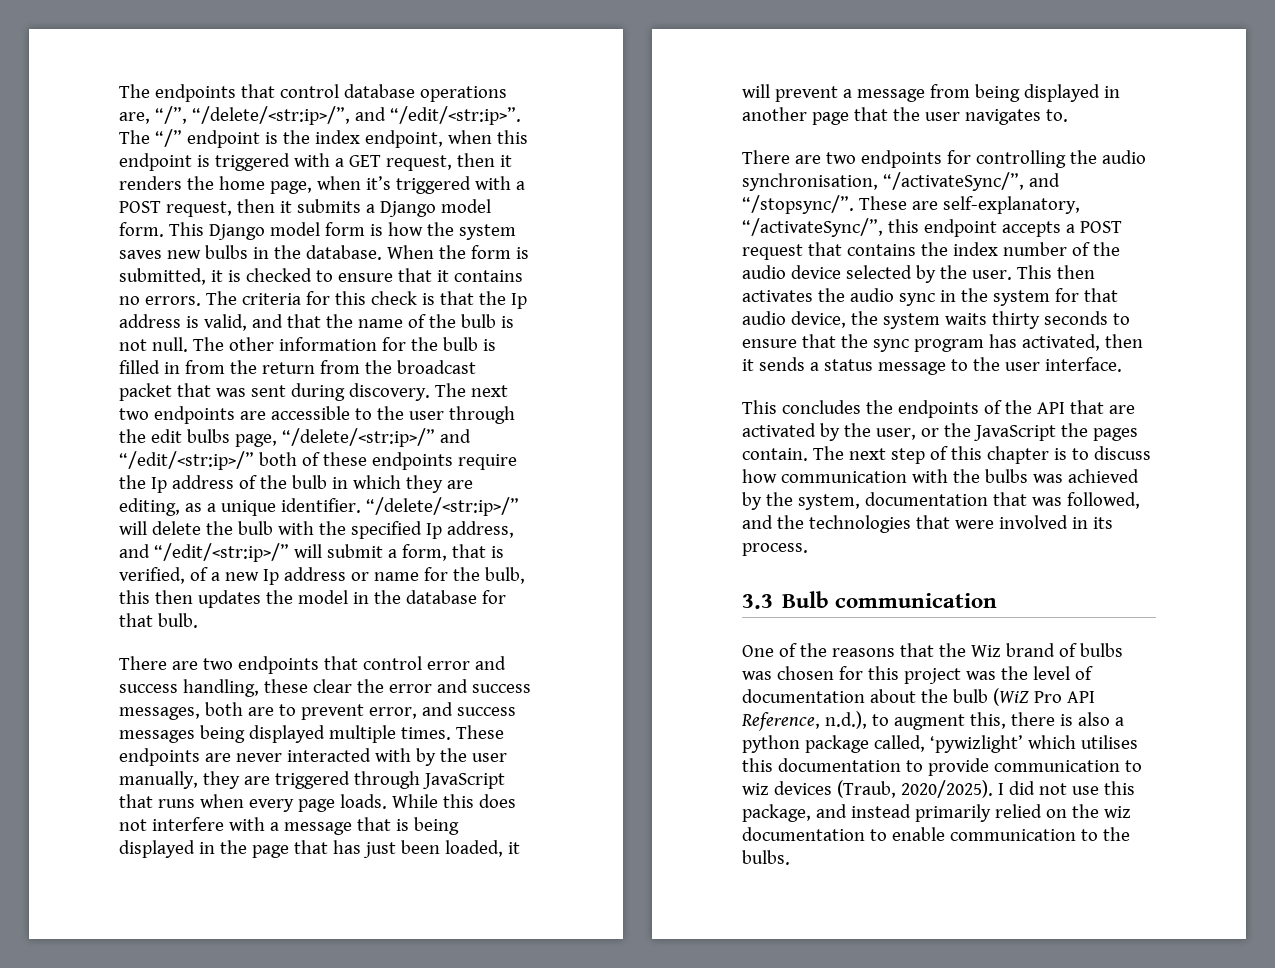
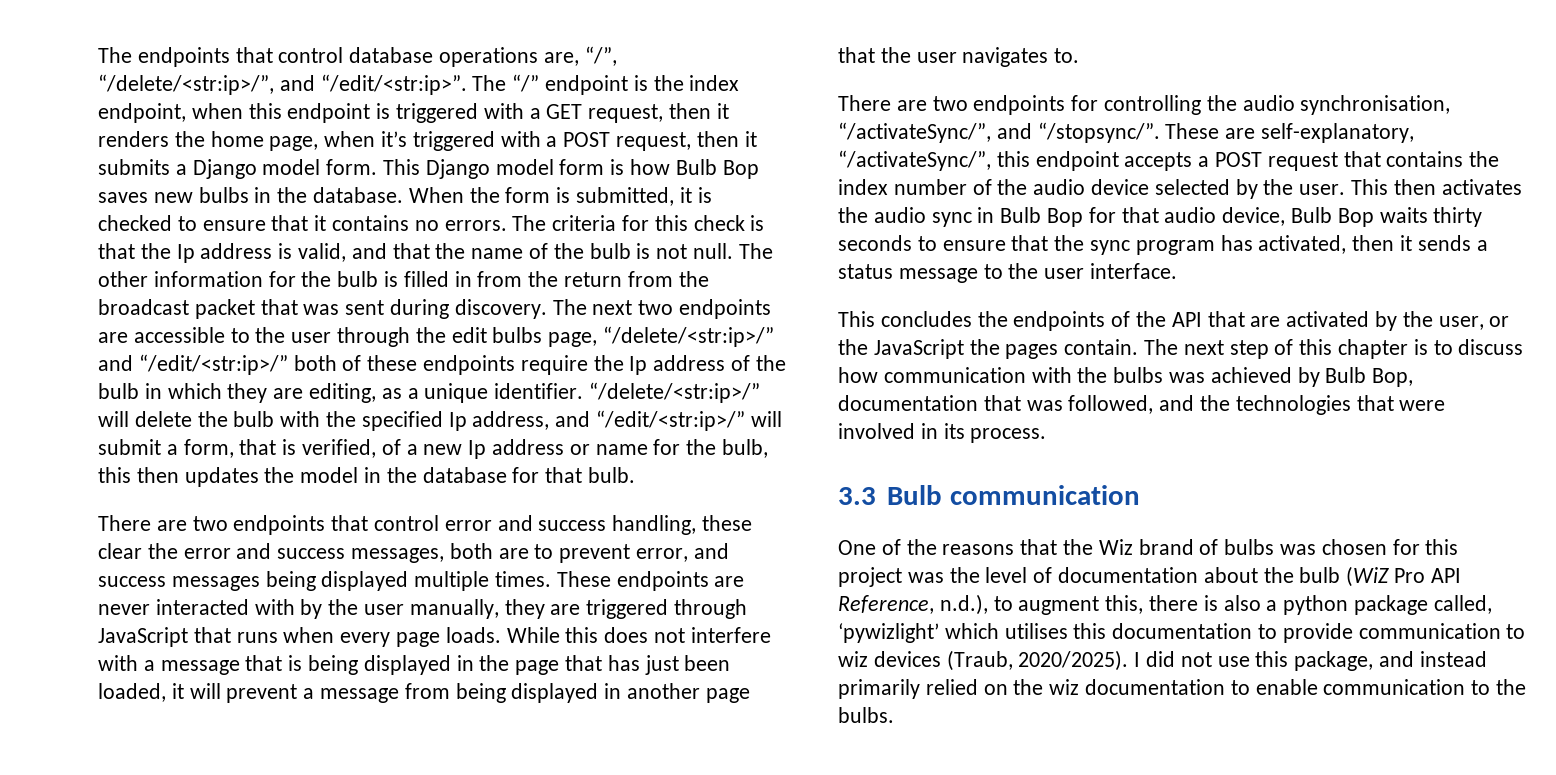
[426,222,516,240] the system -> [675,159,759,179] Bulb Bop
[960,288,1050,306] the system -> [1000,207,1084,227] Bulb Bop
[850,311,940,329] the system -> [1291,207,1374,227] Bulb Bop
[765,492,860,510] the system, -> [1325,367,1414,387] Bulb Bop,

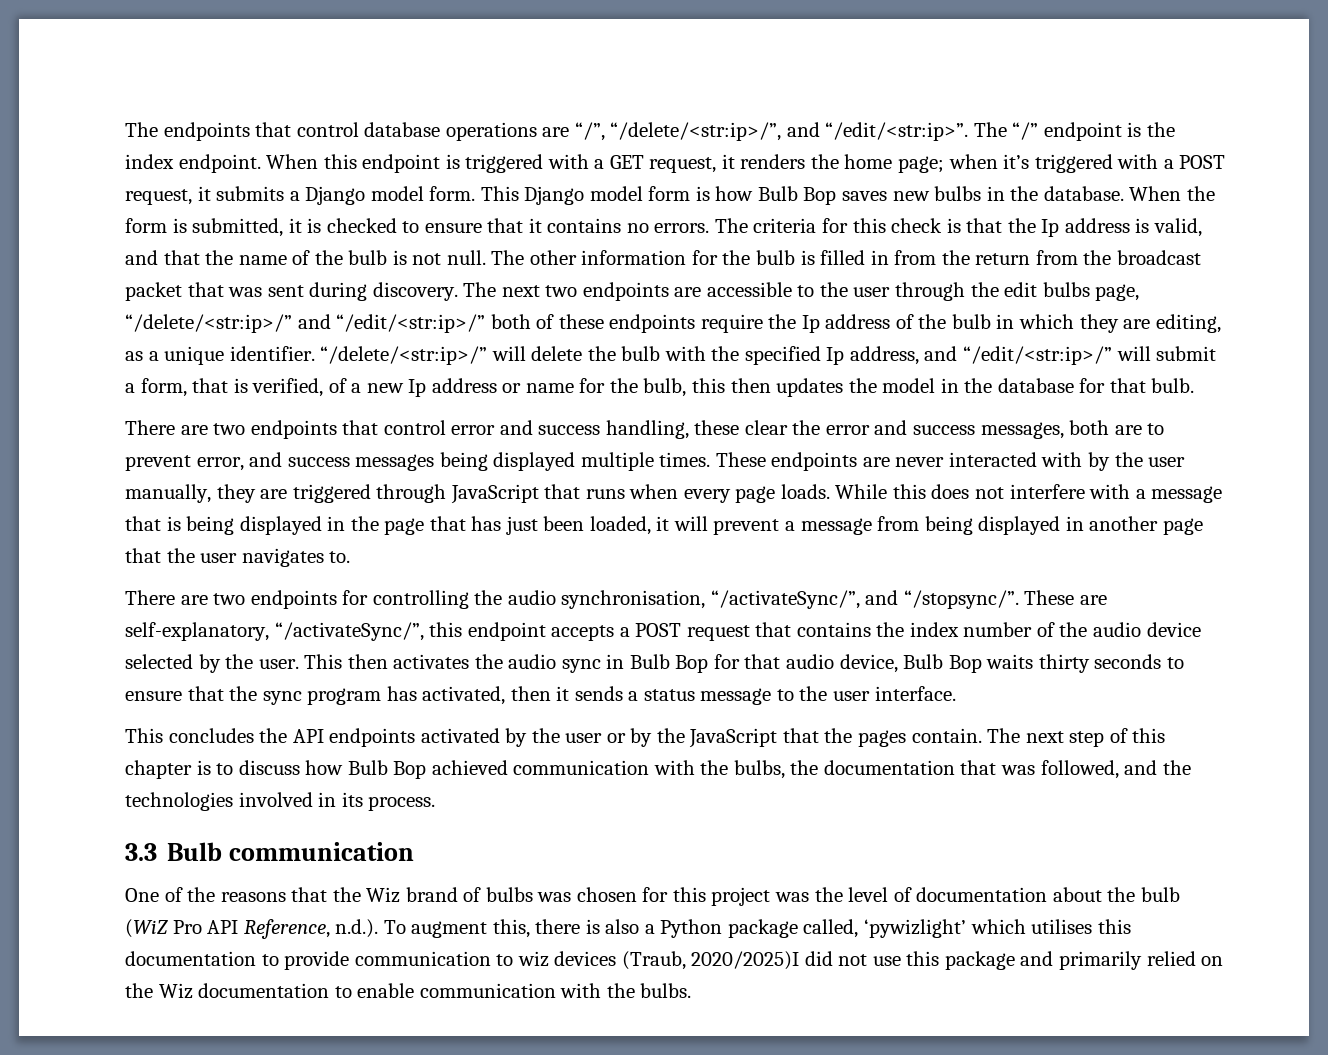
[543,52,579,66] are, -> [542,127,570,137] are
[98,103,243,123] endpoint, when -> [178,154,319,173] endpoint. When
[669,103,712,119] then -> (717, 165) none
[269,136,319,151] page, -> [898,156,945,173] page;
[696,131,739,147] then -> (192, 197) none
[1013,311,1510,331] endpoints of the API that are activated by the user, or -> [292,728,653,747] API endpoints activated by the user or by
(964, 349) none -> [782,728,819,743] that
[883,367,1414,387] communication with the bulbs was achieved by Bulb Bop, -> [347,760,819,779] Bulb Bop achieved communication with the bulbs, the
[1356,395,1446,411] that were -> (233, 801) none
[939,594,1013,615] n.d.), to -> [335,919,406,938] n.d.). To
[1283,595,1349,615] python -> [660,919,723,938] Python
[1018,650,1141,671] 2020/2025). I -> [691,951,800,970] 2020/2025)I
[1294,651,1487,671] package, and instead -> [944,951,1054,970] package and
[1049,679,1080,695] wiz -> [158,983,193,999] Wiz
[1471,680,1491,695] to -> [560,983,602,998] with

